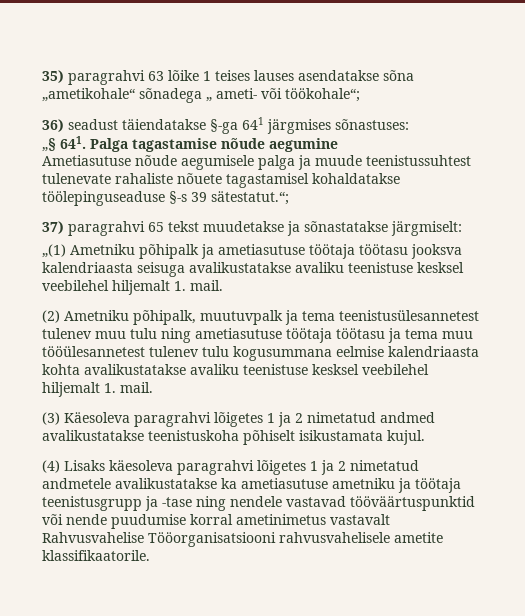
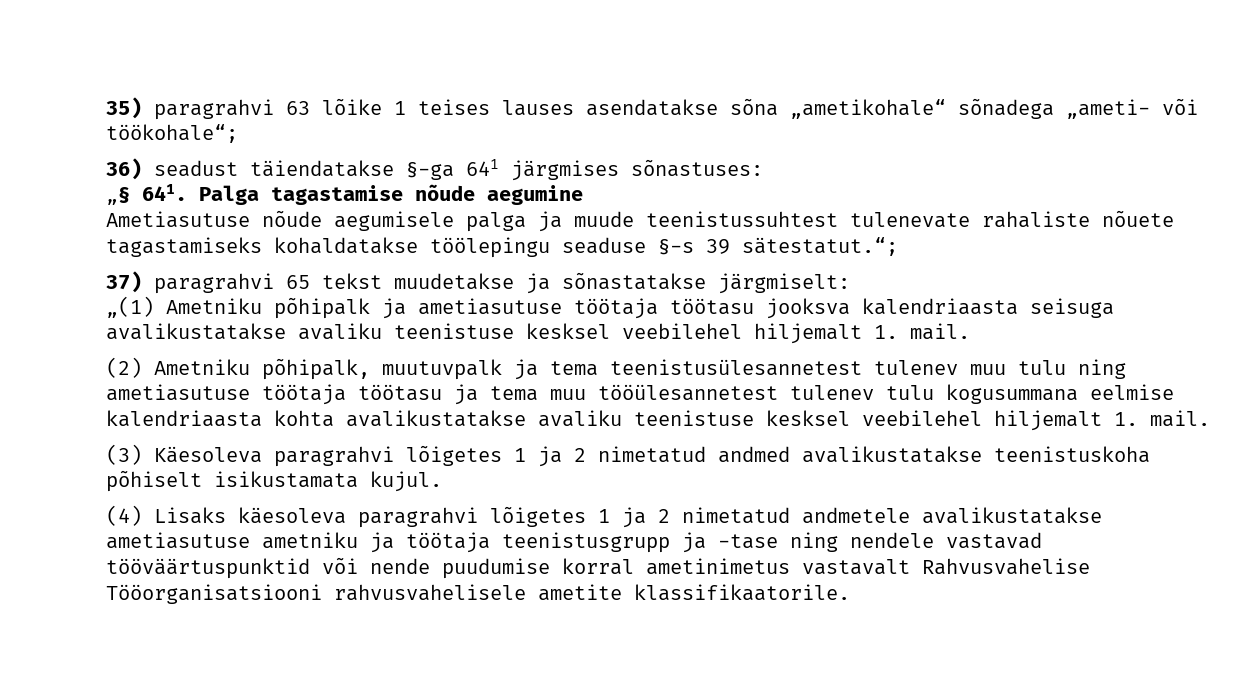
[206,88,257,102] „ ameti- -> [1066,99,1150,119] „ameti-
[226,173,400,188] [42,191,165,206] tagastamisel kohaldatakse töölepinguseaduse -> [106,237,646,258] tagastamiseks kohaldatakse töölepingu seaduse
[221,478,237,489] ka -> (1102, 515) none

